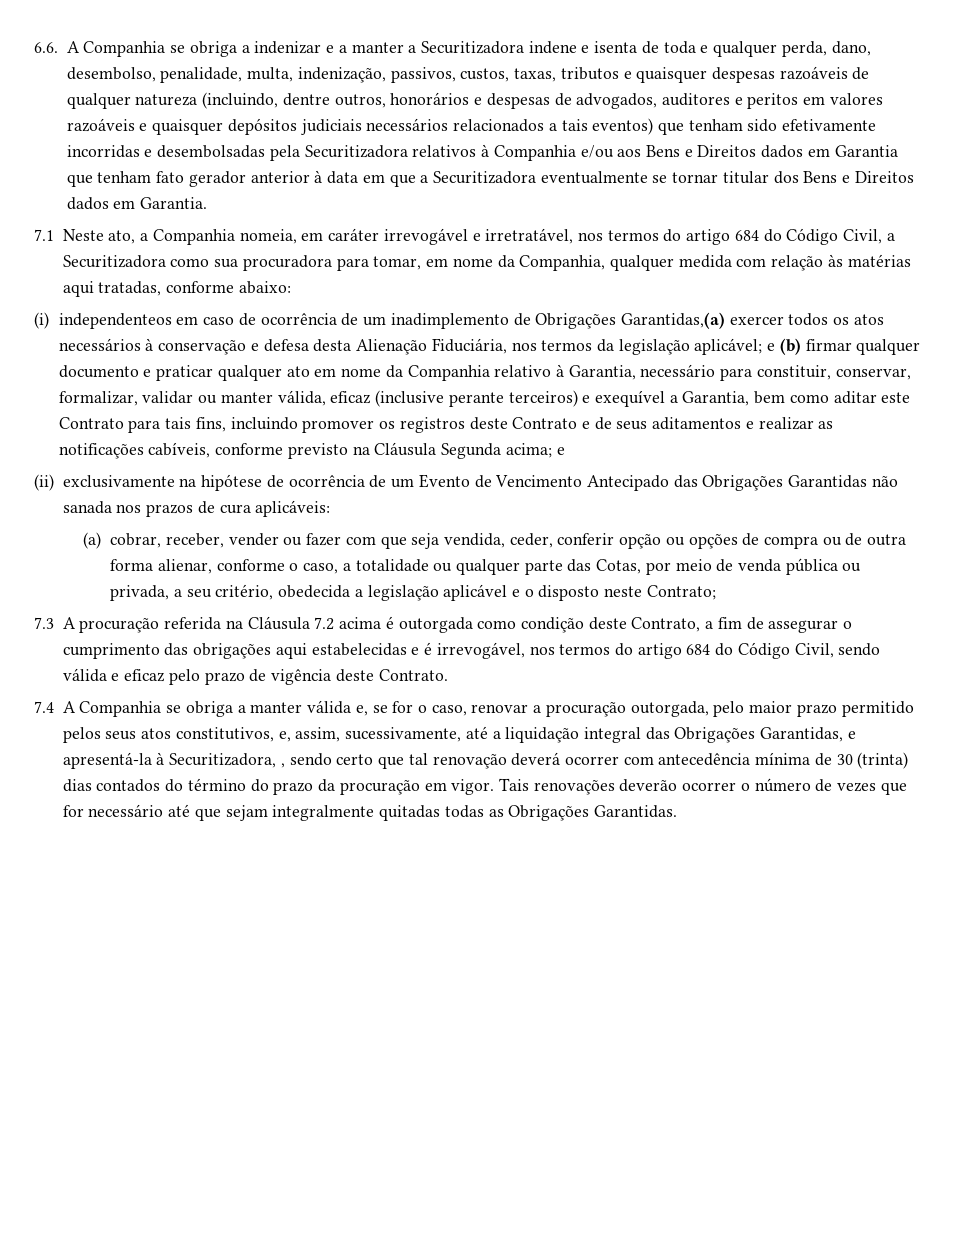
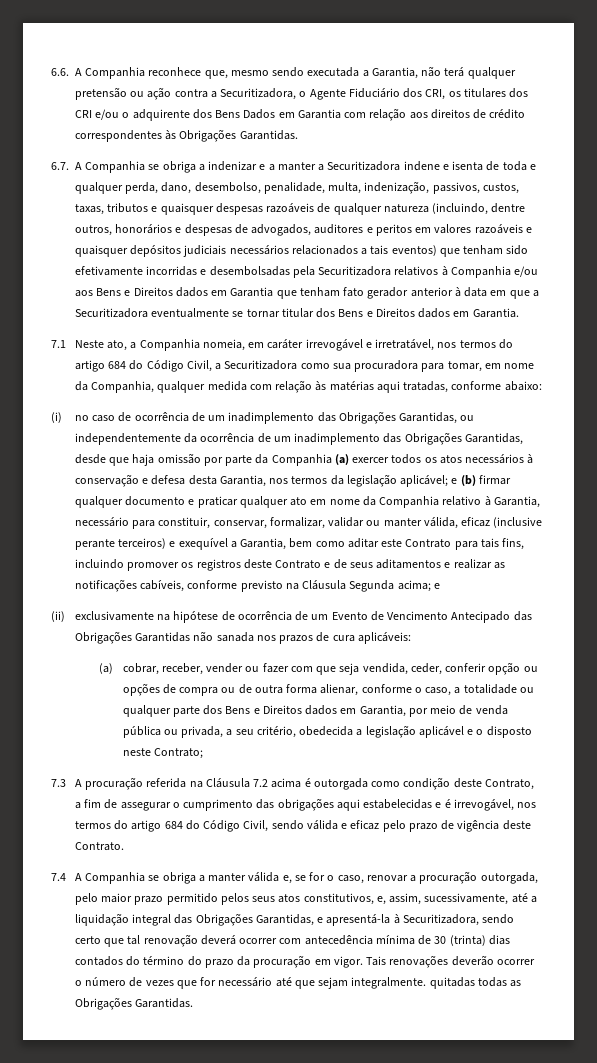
(166, 49) none -> [148,66,516,79] [75,87,529,100] [75,108,526,121] [75,129,298,142] [51,161,146,173] reconhece que, mesmo sendo executada a Garantia, não terá qualquer pretensão ou ação contra a Securitizadora, o Agente Fiduciário dos CRI, os titulares dos CRI e/ou o adquirente dos Bens Dados em Garantia com relação aos direitos de crédito correspondentes às Obrigações Garantidas. // 6.7. A Companhia
[58,313,199,329] independenteos em -> [74,415,89,421] no
[513,312,725,329] de Obrigações Garantidas,(a) -> [317,411,475,424] [74,432,523,445] [74,453,349,466] das Obrigações Garantidas, ou independentemente da ocorrência de um inadimplemento das Obrigações Garantidas, desde que haja omissão por parte da Companhia (a)
[356,338,507,355] Alienação Fiduciária, -> [219,475,266,487] Garantia,
[567,559,642,574] das Cotas, -> [203,705,406,717] dos Bens e Direitos dados em Garantia,
[280,763,285,768] , -> (479, 920) none
[272,805,375,821] integralmente -> [351,977,427,989] integralmente.

